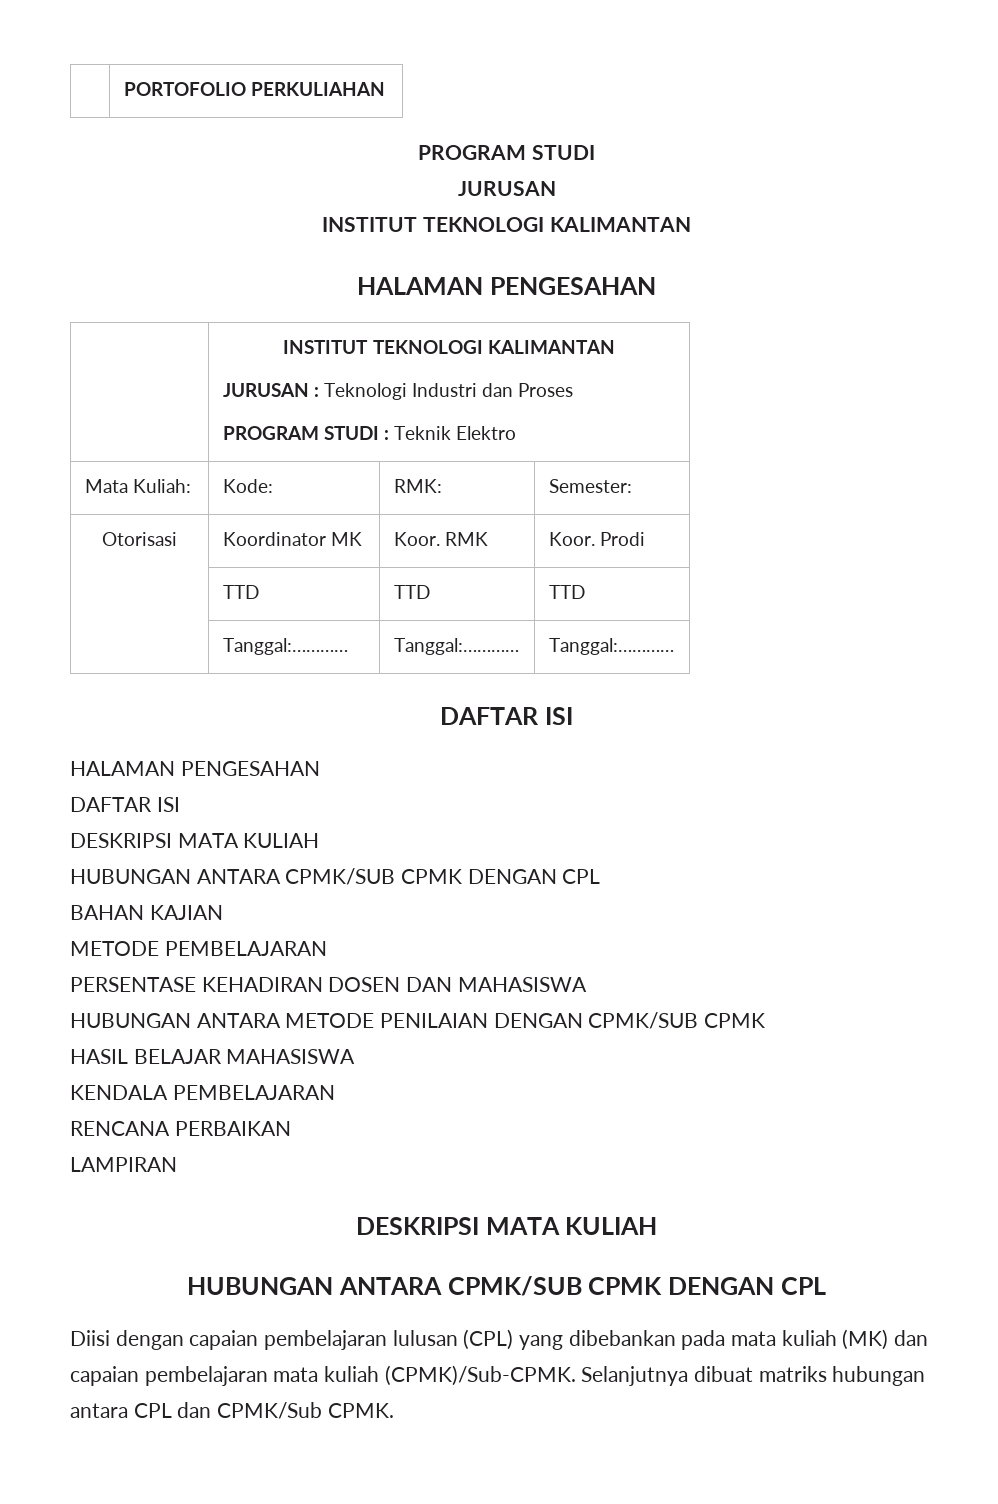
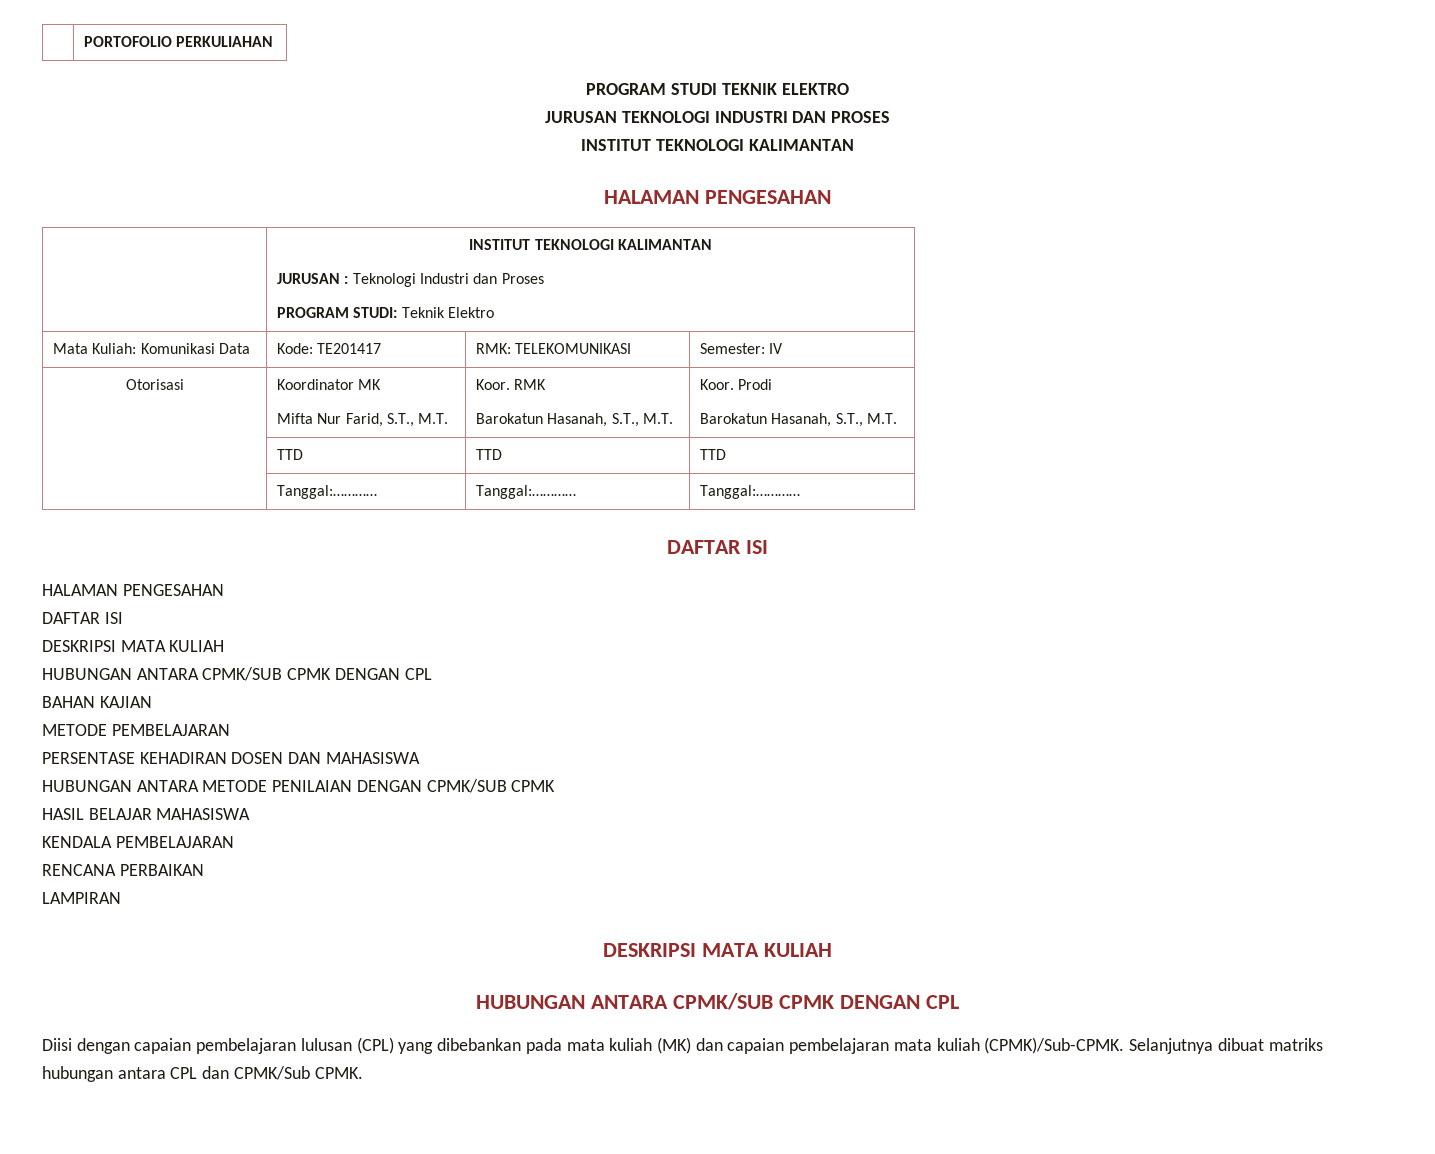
[457,181,556,196] // JURUSAN -> [721,83,849,95] [545,111,890,123] TEKNIK ELEKTRO // JURUSAN TEKNOLOGI INDUSTRI DAN PROSES
[323,426,389,440] STUDI : -> [353,307,398,318] STUDI:
(191, 486) none -> [140,343,251,354] Komunikasi Data
(273, 486) none -> [317,343,382,354] TE201417
(442, 486) none -> [515,343,632,354] TELEKOMUNIKASI
(632, 486) none -> [769,343,784,354] IV
[393,532,488,546] [548,532,645,546] | Koor. RMK | Koor. Prodi -> [277,413,449,427] [476,379,547,390] [476,413,674,427] [700,379,773,390] [700,413,898,427] // Mifta Nur Farid, S.T., M.T. | Koor. RMK // Barokatun Hasanah, S.T., M.T. | Koor. Prodi // Barokatun Hasanah, S.T., M.T.

